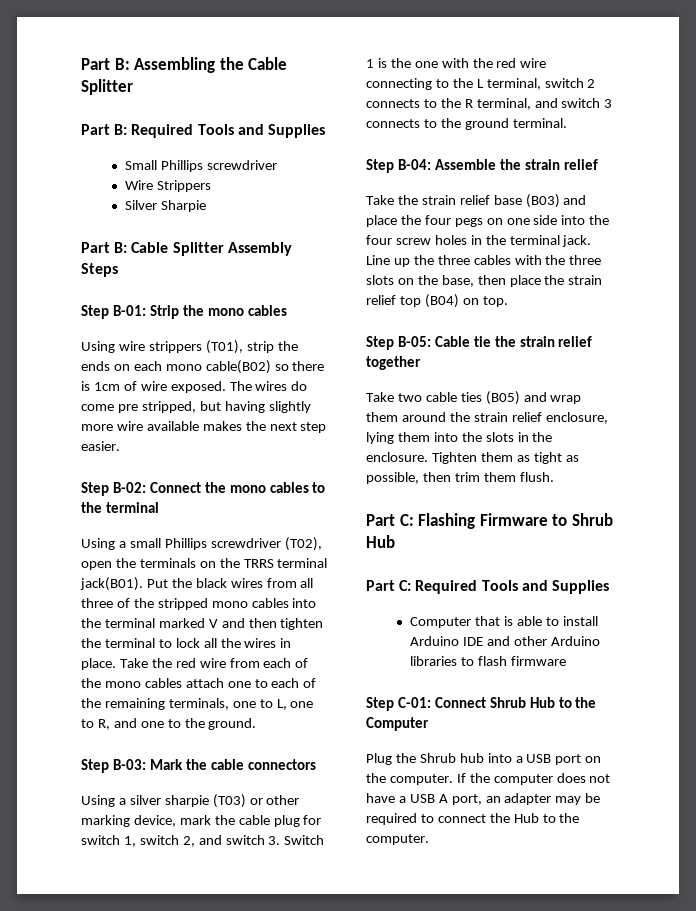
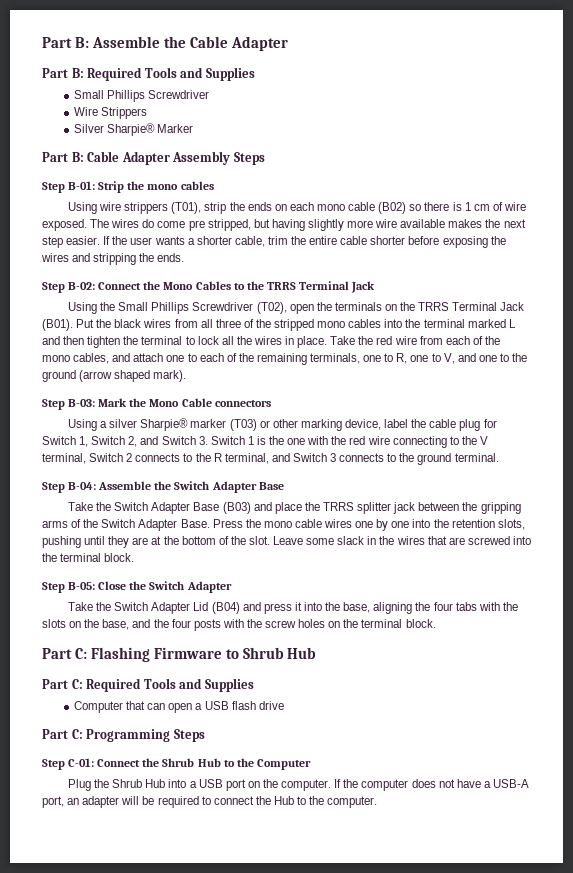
[81,57,216,73] Part B: Assembling -> [42,36,160,48] Part B: Assemble
[81,79,133,95] Splitter -> [230,36,288,51] Adapter
[206,160,277,170] screwdriver -> [148,90,210,99] Screwdriver
[161,200,207,212] Sharpie -> [107,123,194,136] Sharpie® Marker
[172,242,224,256] Splitter -> [121,151,170,165] Adapter
[205,360,271,374] cable(B02) -> [348,202,407,214] cable (B02)
[93,382,120,391] 1cm -> [464,202,490,211] 1 cm
[81,482,326,496] [81,502,159,513] [81,538,281,550] // Step B-02: Connect the mono cables to the terminal // Using a small Phillips screwdriver -> [103,236,506,248] [41,253,185,265] [42,281,376,293] [68,302,254,314] If the user wants a shorter cable, trim the entire cable shorter before exposing the wires and stripping the ends. // Step B-02: Connect the Mono Cables to the TRRS Terminal Jack // Using the Small Phillips Screwdriver
[277,558,328,568] [80,577,143,591] terminal jack(B01). -> [452,302,525,311] [42,319,73,331] Terminal Jack (B01).
[208,619,218,628] V -> [508,319,516,328] L
[144,678,182,688] cables -> [73,353,131,364] cables, and
[276,699,314,710] [81,719,110,730] L, one to R, -> [396,353,455,364] R, one to V,
[208,718,257,730] ground. -> [42,370,187,382] ground (arrow shaped mark).
[210,759,244,770] cable -> [149,398,212,407] Mono Cable
[164,795,209,807] sharpie -> [140,418,227,431] Sharpie® marker
[179,815,211,825] mark -> [384,419,409,428] label
[81,835,179,847] switch 1, switch -> [42,436,126,447] Switch 1, Switch
[225,835,265,845] switch -> [161,436,196,445] Switch
[476,78,584,90] L terminal, switch -> [479,436,488,445] [42,453,124,464] V terminal, Switch
[561,98,601,108] switch -> [292,453,327,462] Switch
[524,159,598,170] [366,195,522,205] strain relief // Take the strain relief base -> [174,481,284,493] [68,502,220,514] Switch Adapter Base // Take the Switch Adapter Base
[424,215,610,227] [366,235,592,247] [366,255,602,267] four pegs on one side into the four screw holes in the terminal jack. Line up the three cables with the three -> [323,502,521,514] [42,519,525,531] [42,536,531,548] [42,553,135,562] [42,581,232,593] [68,602,518,614] TRRS splitter jack between the gripping arms of the Switch Adapter Base. Press the mono cable wires one by one into the retention slots, pushing until they are at the bottom of the slot. Leave some slack in the wires that are screwed into the terminal block. // Step B-05: Close the Switch Adapter // Take the Switch Adapter Lid (B04) and press it into the base, aligning the four tabs with the
[477,275,603,287] [366,294,508,308] [366,336,593,350] [366,356,421,370] [366,391,582,405] [366,412,608,424] [366,432,553,444] [366,452,579,464] [366,472,554,484] then place the strain relief top (B04) on top. // Step B-05: Cable tie the strain relief together // Take two cable ties (B05) and wrap them around the strain relief enclosure, lying them into the slots in the enclosure. Tighten them as tight as possible, then trim them flush. -> [132,619,436,631] and the four posts with the screw holes on the terminal block.
[503,616,598,626] [410,636,600,646] [410,656,566,666] is able to install Arduino IDE and other Arduino libraries to flash firmware -> [147,701,284,713] [42,729,205,742] can open a USB flash drive // Part C: Programming Steps
(486, 702) none -> [142,758,160,767] the
[459,753,484,763] hub -> [145,779,166,788] Hub
[409,794,448,803] USB A -> [492,779,529,788] USB-A
[555,796,582,805] may -> [121,796,140,805] will

